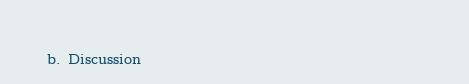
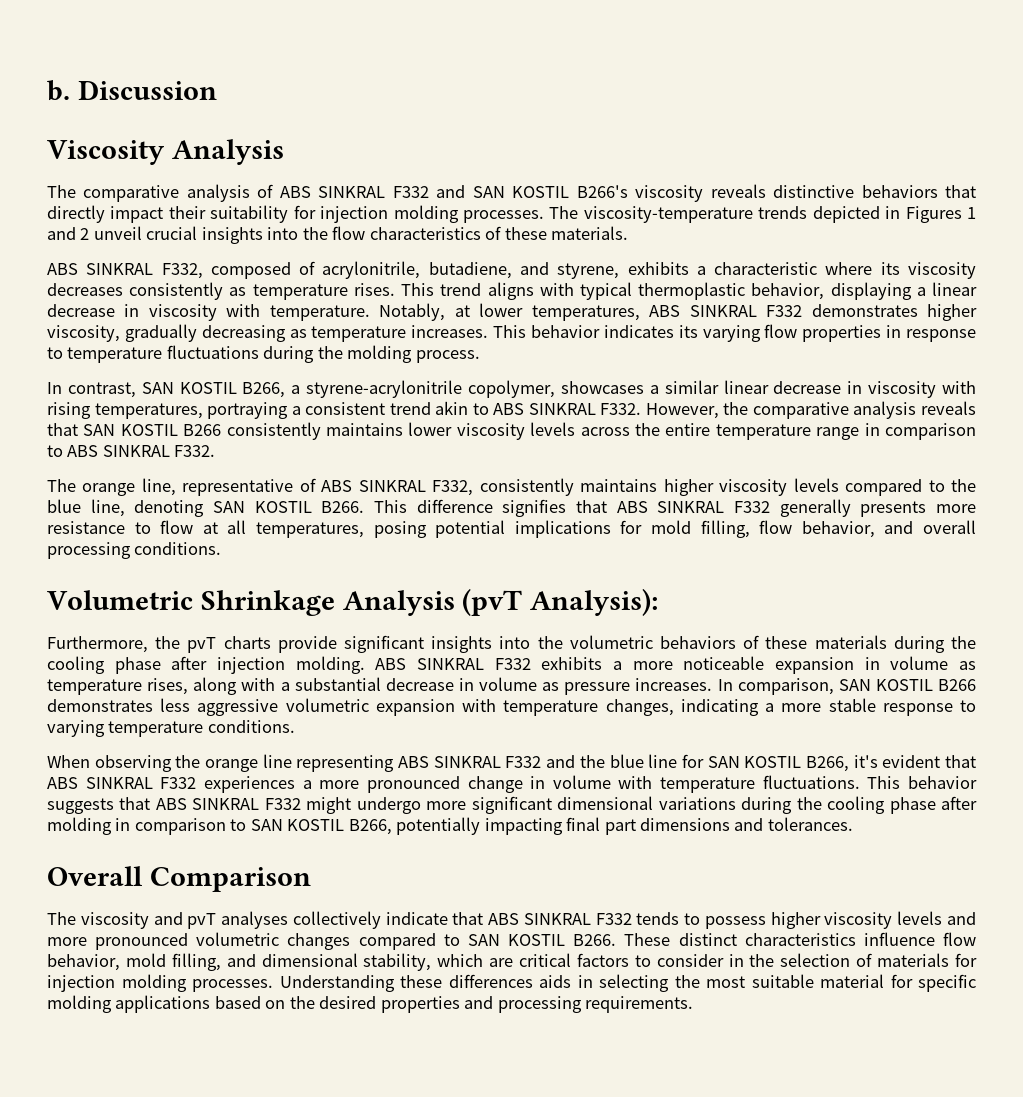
(142, 59) none -> [47,139,284,165] [47,184,977,202] [47,205,977,223] [47,226,629,244] [47,261,977,279] [47,282,977,300] [47,303,977,321] [47,324,977,342] [47,345,480,363] [47,380,976,398] [47,401,976,419] [47,422,976,440] [47,445,216,457] [47,478,977,496] [47,499,976,517] [47,520,977,538] [47,542,222,559] [47,588,659,616] [47,635,977,653] [47,656,976,674] [47,677,976,695] [47,698,977,716] [47,720,295,737] [47,754,977,772] [47,775,977,793] [47,796,978,814] [47,817,853,835] [47,866,311,892] [47,911,976,929] [47,932,977,950] [47,953,977,971] [47,974,976,992] [47,995,694,1013] // Viscosity Analysis // The comparative analysis of ABS SINKRAL F332 and SAN KOSTIL B266's viscosity reveals distinctive behaviors that directly impact their suitability for injection molding processes. The viscosity-temperature trends depicted in Figures 1 and 2 unveil crucial insights into the flow characteristics of these materials. // ABS SINKRAL F332, composed of acrylonitrile, butadiene, and styrene, exhibits a characteristic where its viscosity decreases consistently as temperature rises. This trend aligns with typical thermoplastic behavior, displaying a linear decrease in viscosity with temperature. Notably, at lower temperatures, ABS SINKRAL F332 demonstrates higher viscosity, gradually decreasing as temperature increases. This behavior indicates its varying flow properties in response to temperature fluctuations during the molding process. // In contrast, SAN KOSTIL B266, a styrene-acrylonitrile copolymer, showcases a similar linear decrease in viscosity with rising temperatures, portraying a consistent trend akin to ABS SINKRAL F332. However, the comparative analysis reveals that SAN KOSTIL B266 consistently maintains lower viscosity levels across the entire temperature range in comparison to ABS SINKRAL F332. // The orange line, representative of ABS SINKRAL F332, consistently maintains higher viscosity levels compared to the blue line, denoting SAN KOSTIL B266. This difference signifies that ABS SINKRAL F332 generally presents more resistance to flow at all temperatures, posing potential implications for mold filling, flow behavior, and overall processing conditions. // Volumetric Shrinkage Analysis (pvT Analysis): // Furthermore, the pvT charts provide significant insights into the volumetric behaviors of these materials during the cooling phase after injection molding. ABS SINKRAL F332 exhibits a more noticeable expansion in volume as temperature rises, along with a substantial decrease in volume as pressure increases. In comparison, SAN KOSTIL B266 demonstrates less aggressive volumetric expansion with temperature changes, indicating a more stable response to varying temperature conditions. // When observing the orange line representing ABS SINKRAL F332 and the blue line for SAN KOSTIL B266, it's evident that ABS SINKRAL F332 experiences a more pronounced change in volume with temperature fluctuations. This behavior suggests that ABS SINKRAL F332 might undergo more significant dimensional variations during the cooling phase after molding in comparison to SAN KOSTIL B266, potentially impacting final part dimensions and tolerances. // Overall Comparison // The viscosity and pvT analyses collectively indicate that ABS SINKRAL F332 tends to possess higher viscosity levels and more pronounced volumetric changes compared to SAN KOSTIL B266. These distinct characteristics influence flow behavior, mold filling, and dimensional stability, which are critical factors to consider in the selection of materials for injection molding processes. Understanding these differences aids in selecting the most suitable material for specific molding applications based on the desired properties and processing requirements.

